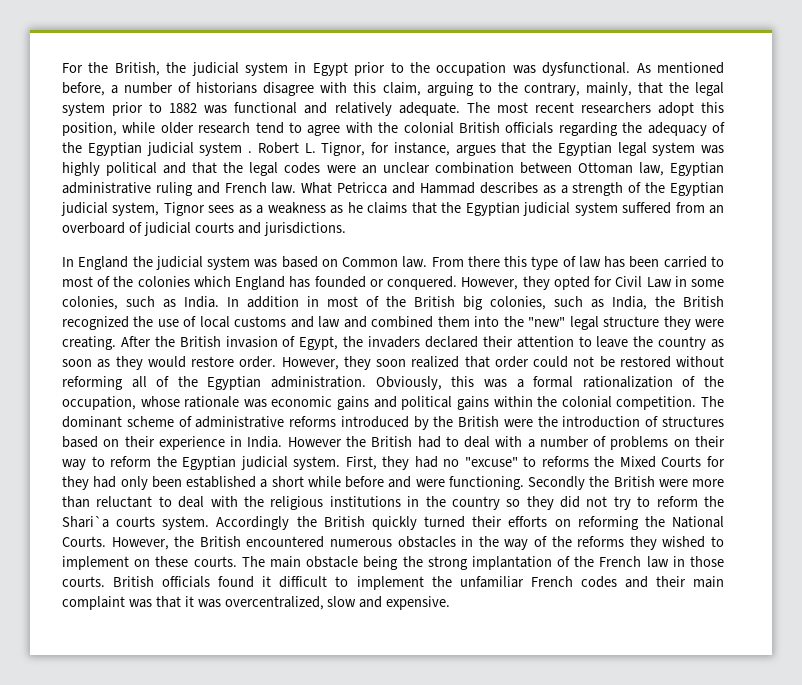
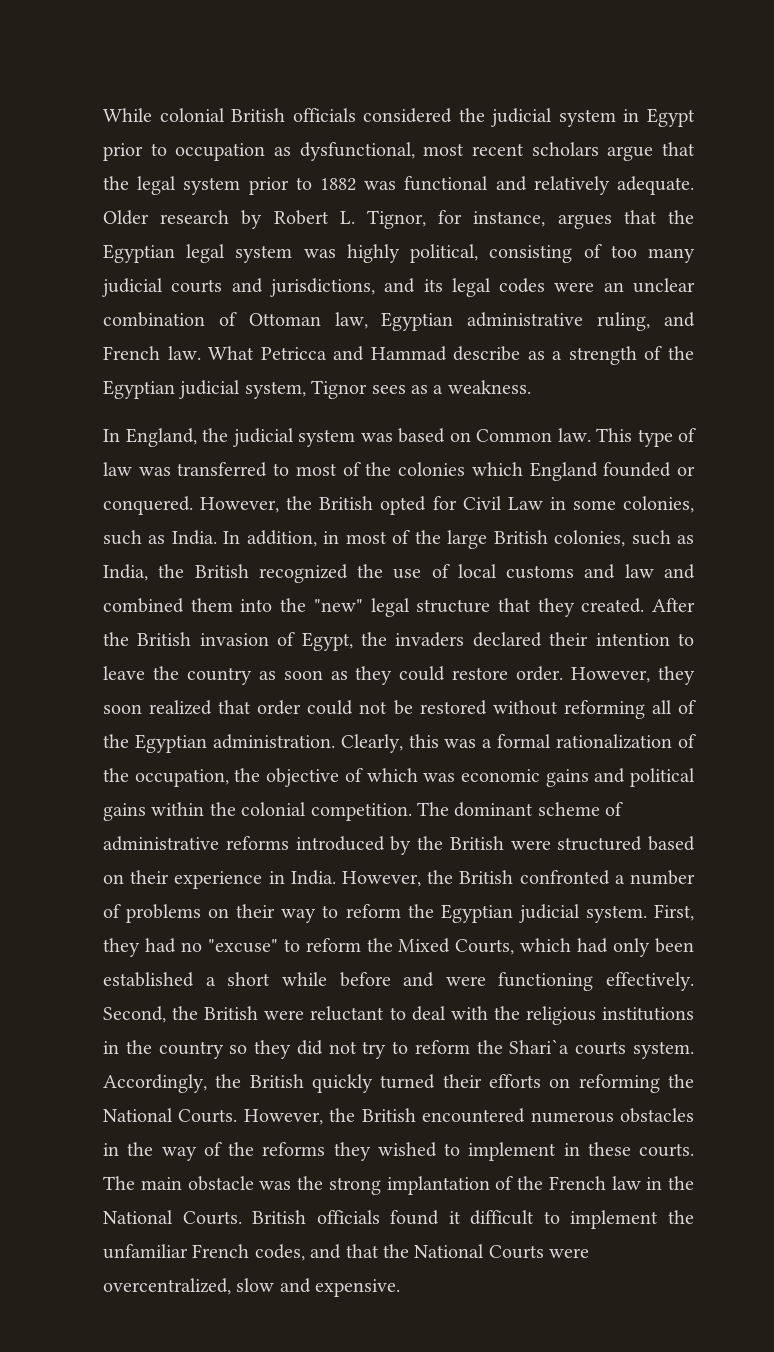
[62,62,160,76] For the British, -> [103,108,453,123] While colonial British officials considered
[409,62,724,76] [62,82,632,96] the occupation was dysfunctional. As mentioned before, a number of historians disagree with this claim, arguing to the contrary, mainly, -> [175,142,654,161] occupation as dysfunctional, most recent scholars argue
[466,102,724,116] [62,122,725,136] [62,142,252,156] The most recent researchers adopt this position, while older research tend to agree with the colonial British officials regarding the adequacy of the Egyptian judicial system . -> [103,210,263,229] Older research by
[106,162,244,176] political and that the -> [410,244,695,263] [102,278,443,297] political, consisting of too many judicial courts and jurisdictions, and its
[519,162,572,174] between -> [218,312,237,326] of
[155,182,193,196] ruling -> [597,312,651,331] ruling,
[479,182,538,194] describes -> [453,346,521,361] describe
[267,202,725,216] [62,222,346,236] [62,256,129,270] weakness as he claims that the Egyptian judicial system suffered from an overboard of judicial courts and jurisdictions. // In England -> [447,380,531,394] [103,428,197,447] weakness. // In England,
[431,256,707,270] From there this type of law has been carried -> [596,428,696,447] [103,462,268,477] This type of law was transferred
[289,276,311,288] has -> (598, 471) none
[522,276,550,290] they -> [286,496,374,510] the British
[247,296,299,308] addition -> [246,530,317,547] addition,
[414,296,483,310] British big -> [447,530,548,549] large British
[663,316,725,330] [62,336,116,350] they were creating. -> [497,598,645,617] that they created.
[516,336,574,348] attention -> [595,633,670,646] intention
[147,356,186,368] would -> [399,666,446,681] could
[375,376,442,390] Obviously, -> [340,734,403,753] Clearly,
[140,396,240,408] whose rationale -> [234,768,418,787] the objective of which
[537,416,724,428] the introduction of structures -> [557,836,643,851] structured
[287,436,523,448] However the British had to deal with -> [342,870,610,887] However, the British confronted
[541,456,589,467] reforms -> [305,938,361,952] reform
[661,456,726,467] [62,476,89,490] Courts for they -> [455,938,572,955] Courts, which
[448,476,724,490] [62,496,90,508] functioning. Secondly the British were more than -> [498,972,694,991] [103,1006,305,1023] functioning effectively. Second, the British were
[216,516,290,530] Accordingly -> [103,1074,207,1093] Accordingly,
[134,559,151,567] on -> [563,1143,580,1156] in
[363,556,399,570] being -> [259,1181,292,1190] was
[690,556,724,567] [62,576,105,587] those courts. -> [668,1176,694,1190] [103,1210,242,1225] the National Courts.
[580,576,724,588] [62,596,221,610] codes and their main complaint was that it was -> [254,1244,590,1261] codes, and that the National Courts were

